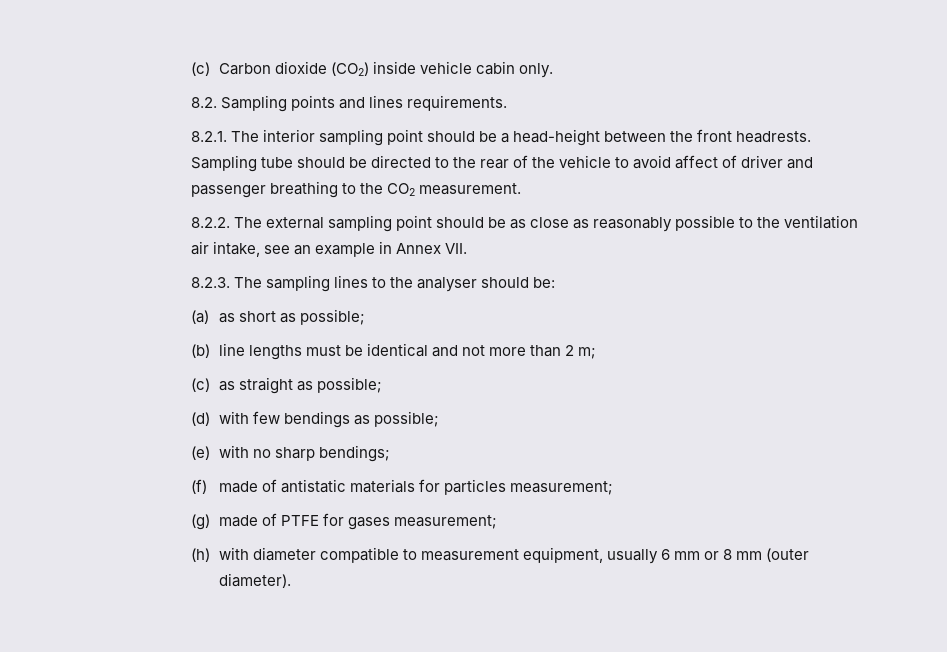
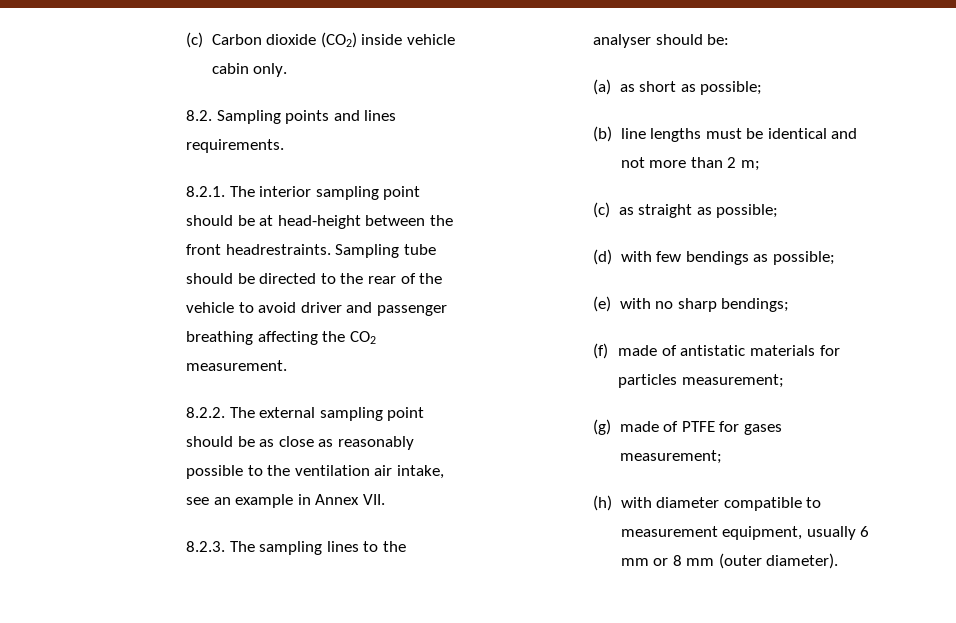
[500,133,509,143] a -> [259,215,274,226] at
[736,131,812,143] headrests. -> [225,244,331,255] headrestraints.
[675,155,738,169] affect of -> (297, 307) none
[341,183,356,194] to -> [257,331,318,345] affecting

